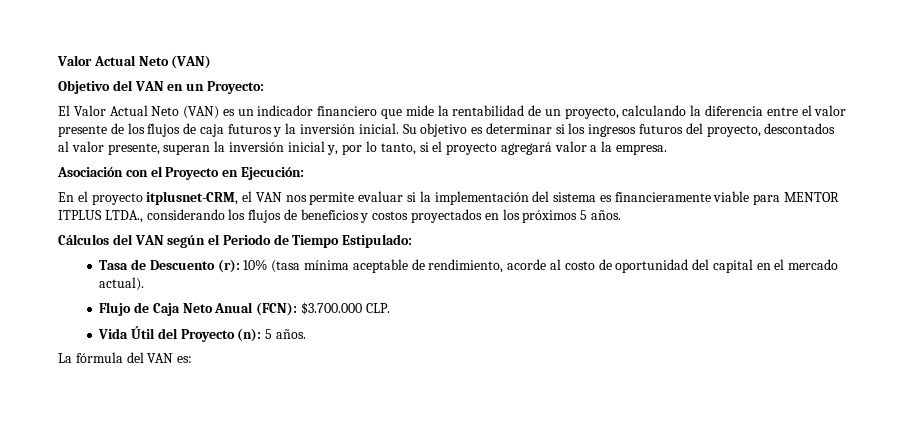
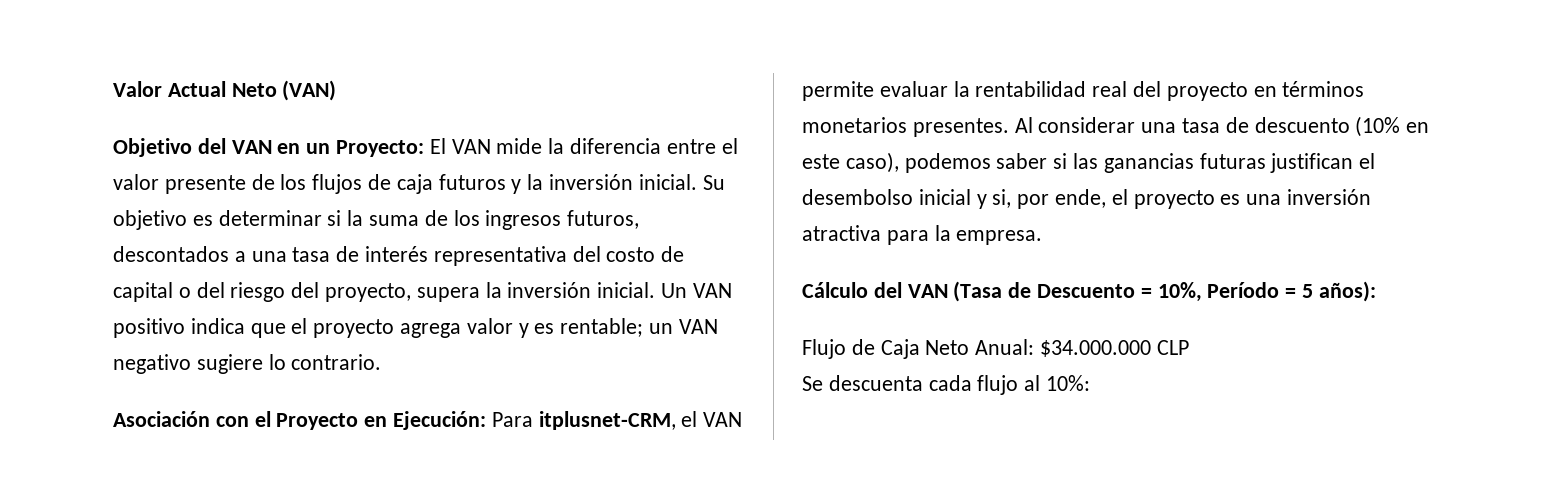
[58,105,687,119] // El Valor Actual Neto (VAN) es un indicador financiero que mide la rentabilidad de un proyecto, calculando -> [429,138,543,154] El VAN mide
[568,123,836,137] [58,141,668,155] los ingresos futuros del proyecto, descontados al valor presente, superan la inversión inicial y, por lo tanto, si el proyecto agregará valor a la empresa. -> [347,210,640,230] [113,246,685,266] [113,282,732,302] [113,318,718,338] [113,354,382,374] la suma de los ingresos futuros, descontados a una tasa de interés representativa del costo de capital o del riesgo del proyecto, supera la inversión inicial. Un VAN positivo indica que el proyecto agrega valor y es rentable; un VAN negativo sugiere lo contrario.
[58,191,143,205] // En el proyecto -> [491,412,533,427] Para
[285,195,307,202] nos -> (743, 419) none
[407,191,840,205] [58,209,621,223] [58,234,413,248] [99,259,839,273] [99,277,145,291] [99,302,390,316] [98,326,307,342] [58,352,193,363] si la implementación del sistema es financieramente viable para MENTOR ITPLUS LTDA., considerando los flujos de beneficios y costos proyectados en los próximos 5 años. // Cálculos del VAN según el Periodo de Tiempo Estipulado: // Tasa de Descuento (r): 10% (tasa mínima aceptable de rendimiento, acorde al costo de oportunidad del capital en el mercado actual). // Flujo de Caja Neto Anual (FCN): $3.700.000 CLP. // Vida Útil del Proyecto (n): 5 años. // La fórmula del VAN es: -> [953,81,1365,101] [802,116,1430,137] [802,152,1376,173] [802,189,1372,209] [802,225,1043,245] [802,281,1376,302] [802,339,1189,359] [802,375,1091,395] la rentabilidad real del proyecto en términos monetarios presentes. Al considerar una tasa de descuento (10% en este caso), podemos saber si las ganancias futuras justifican el desembolso inicial y si, por ende, el proyecto es una inversión atractiva para la empresa. // Cálculo del VAN (Tasa de Descuento = 10%, Período = 5 años): // Flujo de Caja Neto Anual: $34.000.000 CLP // Se descuenta cada flujo al 10%:

